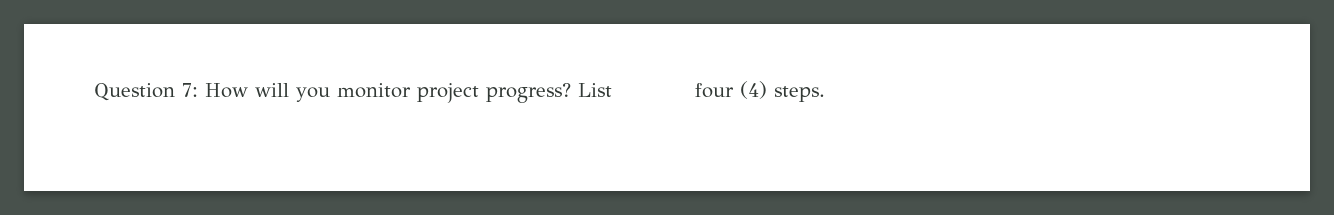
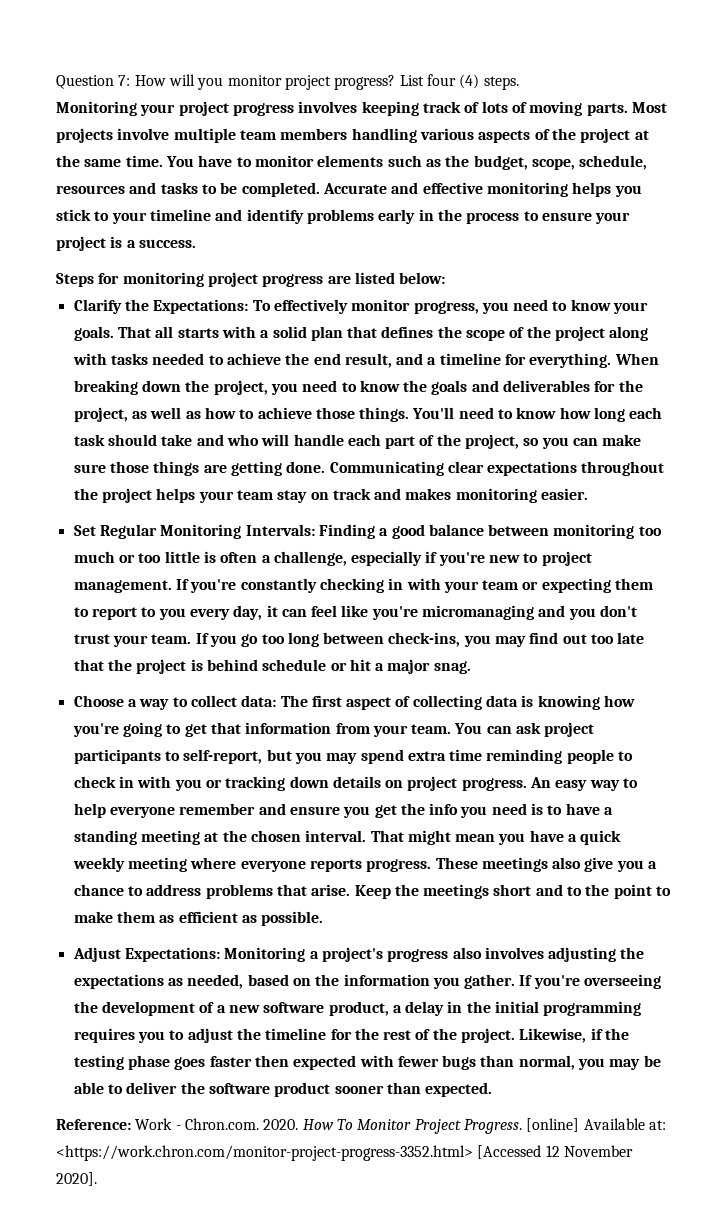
(825, 94) none -> [56,101,667,116] [56,128,649,143] [56,155,648,170] [56,182,642,197] [56,209,631,224] [56,236,196,251] [56,272,446,287] [73,299,649,314] [73,326,649,341] [72,353,659,368] [73,380,643,395] [73,407,663,422] [73,434,642,449] [73,461,665,476] [73,488,589,503] [73,524,662,539] [73,551,592,566] [73,578,654,593] [73,605,638,620] [73,632,645,647] [73,659,471,674] [73,695,636,710] [72,722,595,737] [73,749,634,764] [73,776,639,791] [73,803,614,818] [73,830,622,845] [72,857,658,872] [73,884,672,899] [73,911,324,926] [72,947,645,962] [73,974,662,989] [73,1001,642,1016] [73,1028,630,1043] [73,1055,661,1070] [73,1082,493,1097] [56,1118,666,1134] [56,1145,633,1161] [56,1172,97,1186] // Monitoring your project progress involves keeping track of lots of moving parts. Most projects involve multiple team members handling various aspects of the project at the same time. You have to monitor elements such as the budget, scope, schedule, resources and tasks to be completed. Accurate and effective monitoring helps you stick to your timeline and identify problems early in the process to ensure your project is a success. // Steps for monitoring project progress are listed below: // Clarify the Expectations: To effectively monitor progress, you need to know your goals. That all starts with a solid plan that defines the scope of the project along with tasks needed to achieve the end result, and a timeline for everything. When breaking down the project, you need to know the goals and deliverables for the project, as well as how to achieve those things. You'll need to know how long each task should take and who will handle each part of the project, so you can make sure those things are getting done. Communicating clear expectations throughout the project helps your team stay on track and makes monitoring easier. // Set Regular Monitoring Intervals: Finding a good balance between monitoring too much or too little is often a challenge, especially if you're new to project management. If you're constantly checking in with your team or expecting them to report to you every day, it can feel like you're micromanaging and you don't trust your team. If you go too long between check-ins, you may find out too late that the project is behind schedule or hit a major snag. // Choose a way to collect data: The first aspect of collecting data is knowing how you're going to get that information from your team. You can ask project participants to self-report, but you may spend extra time reminding people to check in with you or tracking down details on project progress. An easy way to help everyone remember and ensure you get the info you need is to have a standing meeting at the chosen interval. That might mean you have a quick weekly meeting where everyone reports progress. These meetings also give you a chance to address problems that arise. Keep the meetings short and to the point to make them as efficient as possible. // Adjust Expectations: Monitoring a project's progress also involves adjusting the expectations as needed, based on the information you gather. If you're overseeing the development of a new software product, a delay in the initial programming requires you to adjust the timeline for the rest of the project. Likewise, if the testing phase goes faster then expected with fewer bugs than normal, you may be able to deliver the software product sooner than expected. // Reference: Work - Chron.com. 2020. How To Monitor Project Progress. [online] Available at: <https://work.chron.com/monitor-project-progress-3352.html> [Accessed 12 November 2020].

